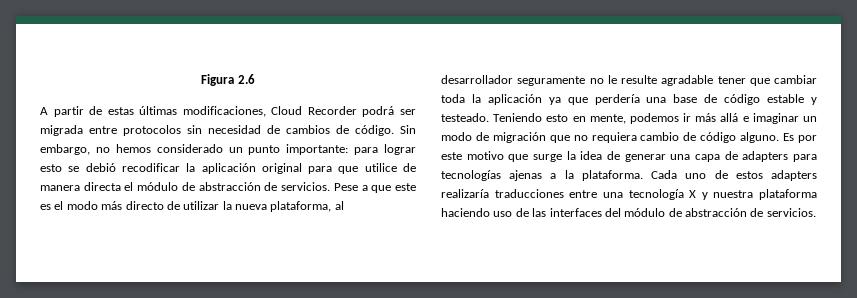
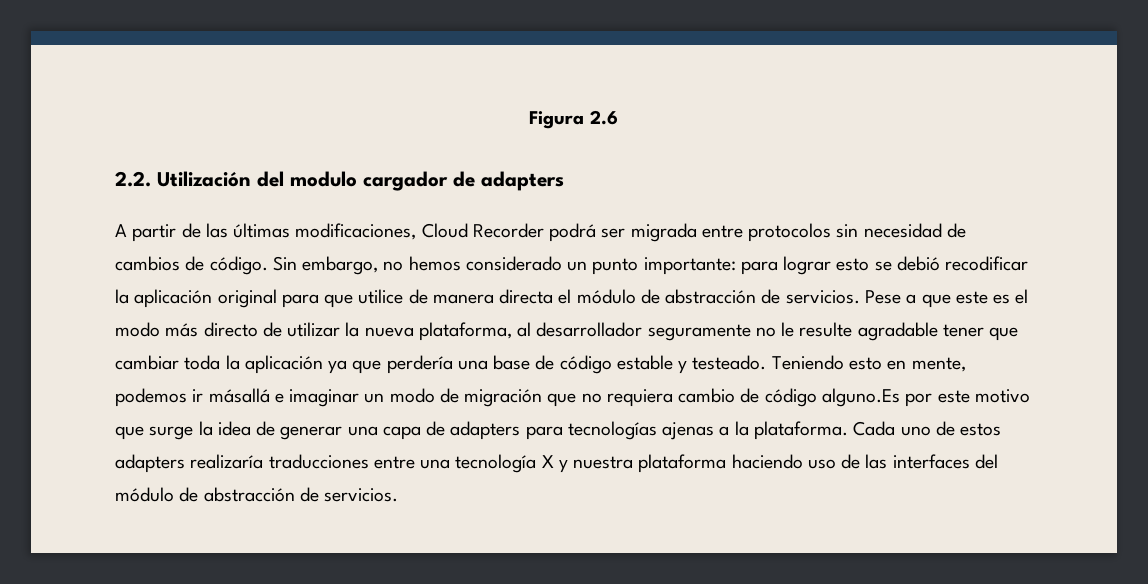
(255, 79) none -> [115,171,564,191] // 2.2. Utilización del modulo cargador de adapters
[107,107,134,115] estas -> [205,223,228,238] las
[695,113,739,122] más allá -> [208,388,270,403] másallá
[740,132,795,143] alguno. Es -> [821,388,900,407] alguno.Es

